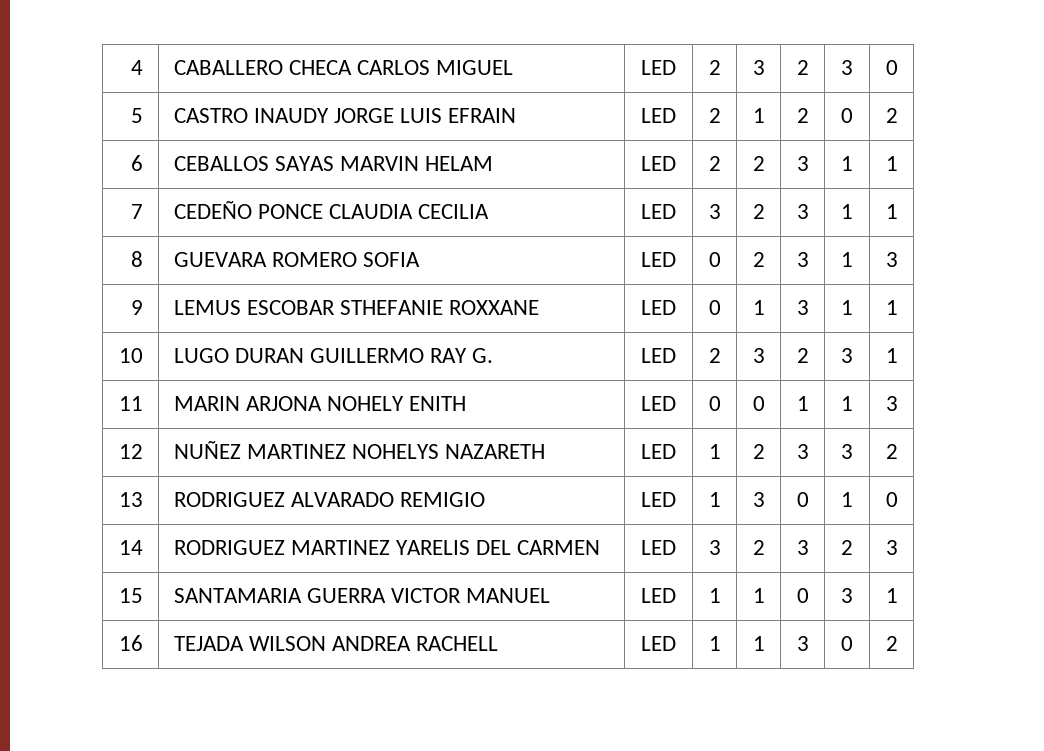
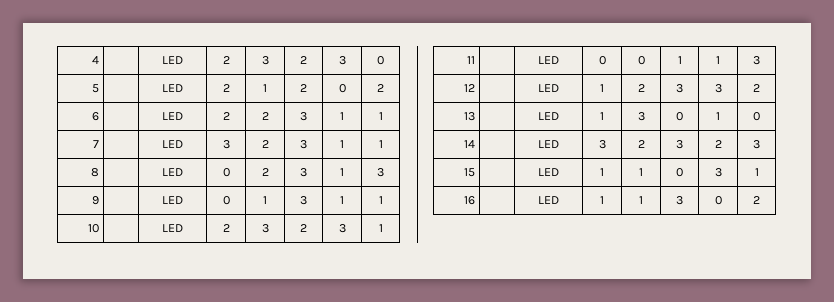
[173,60,514,75] CABALLERO CHECA CARLOS MIGUEL -> (99, 60) none
[173,108,517,123] CASTRO INAUDY JORGE LUIS EFRAIN -> (99, 88) none
[173,156,494,171] CEBALLOS SAYAS MARVIN HELAM -> (99, 116) none
[173,201,490,219] CEDEÑO PONCE CLAUDIA CECILIA -> (99, 144) none
[173,252,421,267] GUEVARA ROMERO SOFIA -> (99, 172) none
[173,300,540,315] LEMUS ESCOBAR STHEFANIE ROXXANE -> (99, 200) none
[173,348,494,363] LUGO DURAN GUILLERMO RAY G. -> (99, 228) none
[173,396,467,411] MARIN ARJONA NOHELY ENITH -> (475, 60) none
[173,441,546,459] NUÑEZ MARTINEZ NOHELYS NAZARETH -> (475, 88) none
[173,492,486,507] RODRIGUEZ ALVARADO REMIGIO -> (475, 116) none
[173,540,601,555] RODRIGUEZ MARTINEZ YARELIS DEL CARMEN -> (475, 144) none
[173,588,551,603] SANTAMARIA GUERRA VICTOR MANUEL -> (475, 172) none
[173,636,499,651] TEJADA WILSON ANDREA RACHELL -> (475, 200) none

